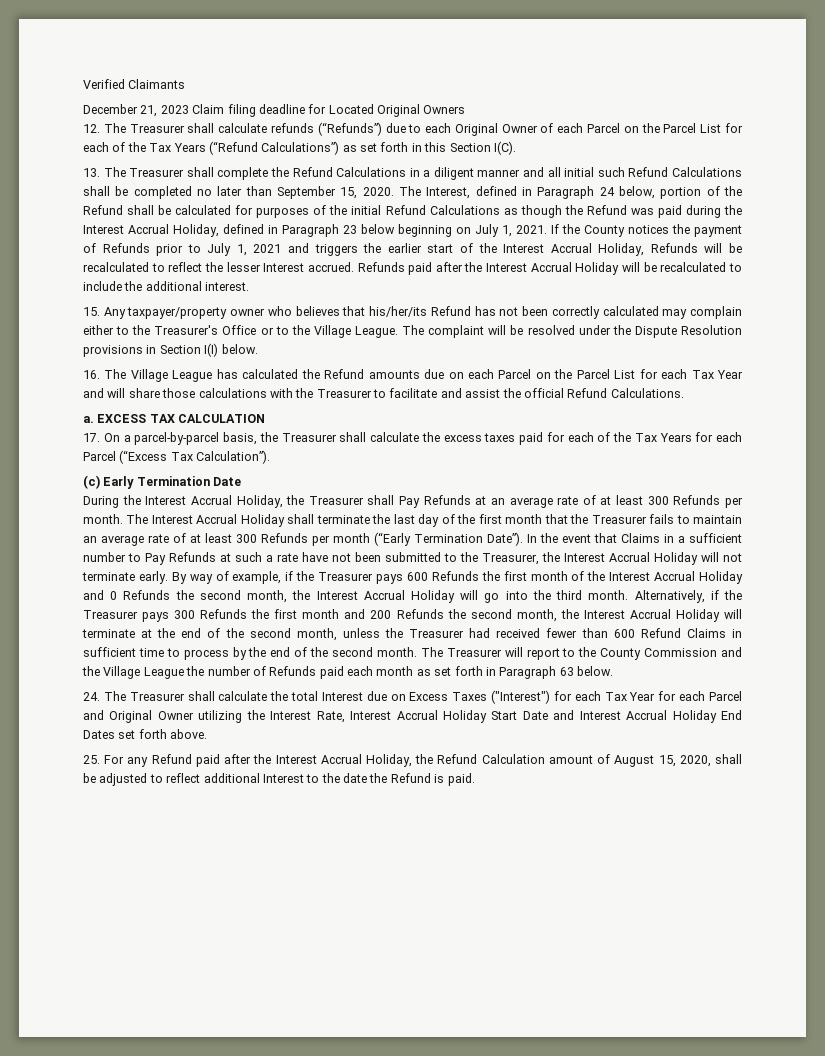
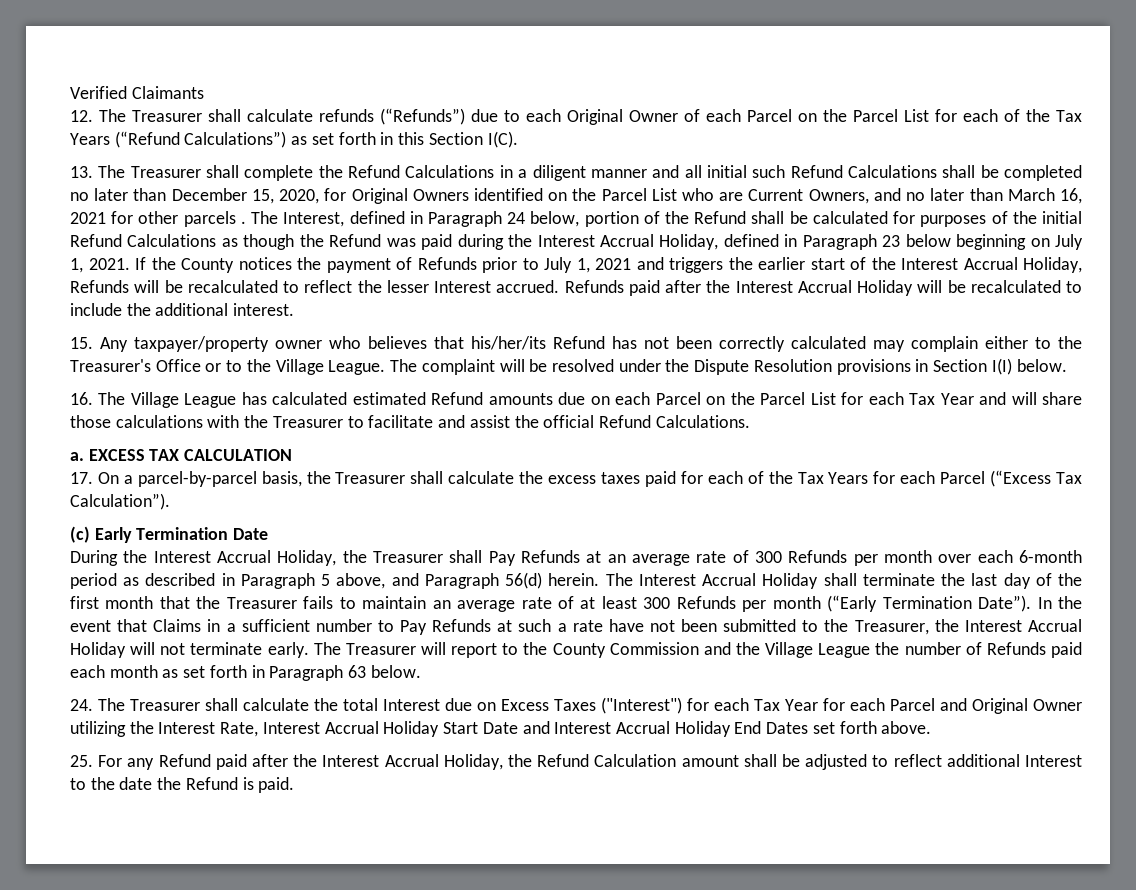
[83,104,466,117] // December 21, 2023 Claim filing deadline for Located Original Owners -> (204, 92) none
[277,186,394,199] September 15, 2020. -> [171,188,1083,204] [70,211,246,227] December 15, 2020, for Original Owners identified on the Parcel List who are Current Owners, and no later than March 16, 2021 for other parcels .
[301,369,320,379] the -> [352,392,426,405] estimated
[600,495,744,508] [83,514,123,524] at least 300 Refunds per month. -> [755,550,1083,566] [70,572,600,589] 300 Refunds per month over each 6-month period as described in Paragraph 5 above, and Paragraph 56(d) herein.
[171,571,744,584] [83,590,742,603] [83,609,742,622] [82,628,742,641] [83,647,417,660] By way of example, if the Treasurer pays 600 Refunds the first month of the Interest Accrual Holiday and 0 Refunds the second month, the Interest Accrual Holiday will go into the third month. Alternatively, if the Treasurer pays 300 Refunds the first month and 200 Refunds the second month, the Interest Accrual Holiday will terminate at the end of the second month, unless the Treasurer had received fewer than 600 Refund Claims in sufficient time to process by the end of the second month. -> (309, 650) none
[597,754,711,767] of August 15, 2020, -> (739, 761) none

